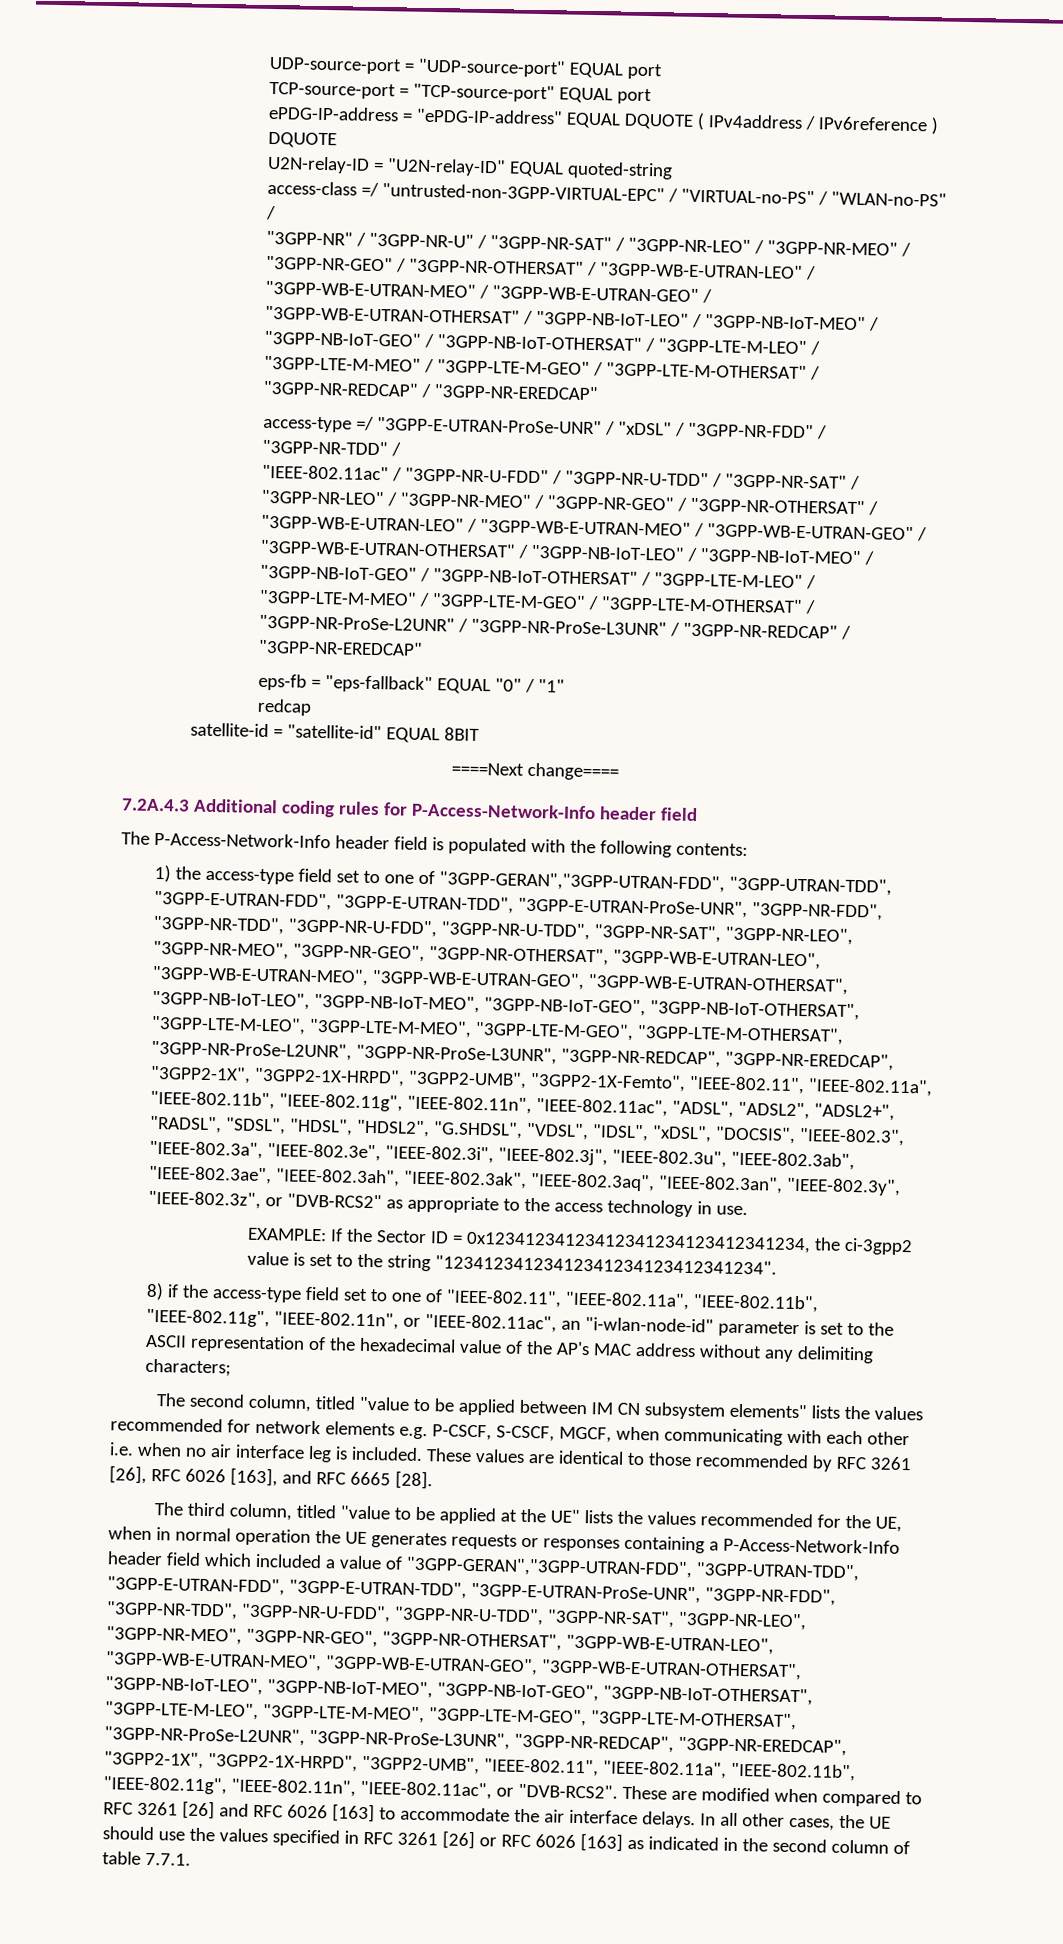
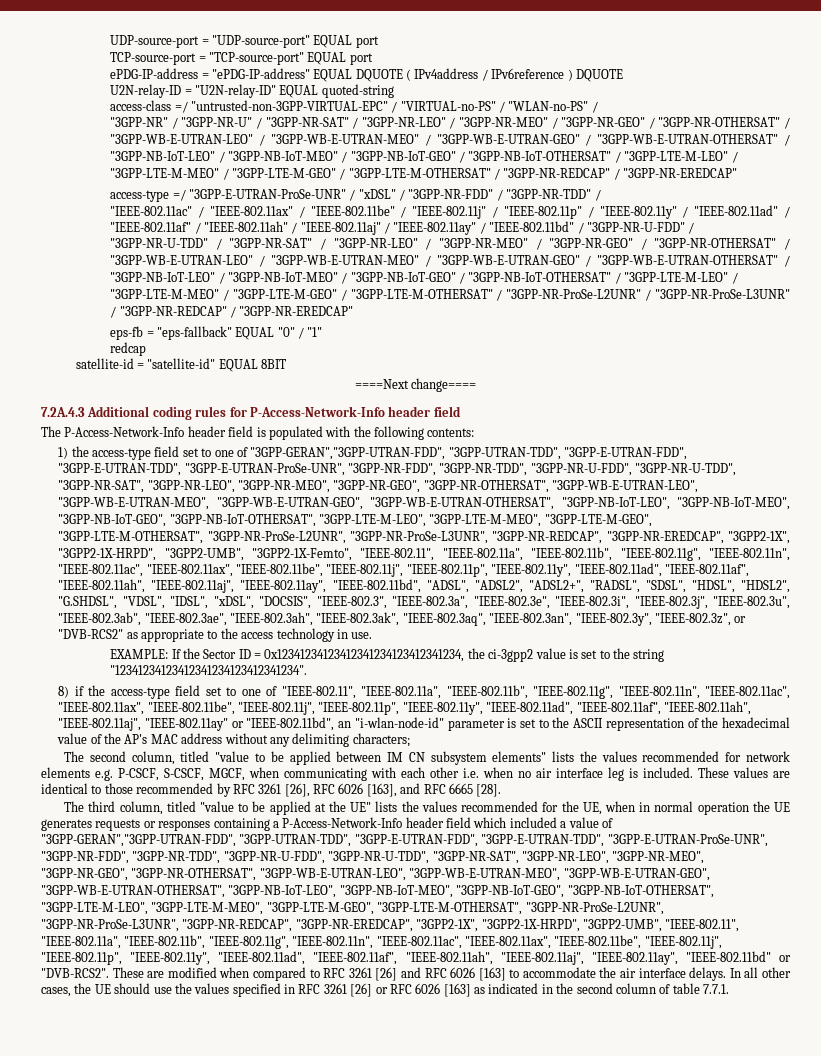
(403, 474) none -> [209,205,790,219] [110,221,584,235] "IEEE-802.11ax" / "IEEE-802.11be" / "IEEE-802.11j" / "IEEE-802.11p" / "IEEE-802.11y" / "IEEE-802.11ad" / "IEEE-802.11af" / "IEEE-802.11ah" / "IEEE-802.11aj" / "IEEE-802.11ay" / "IEEE-802.11bd" /
(668, 1107) none -> [146,563,749,577] [58,579,421,593] "IEEE-802.11ax", "IEEE-802.11be", "IEEE-802.11j", "IEEE-802.11p", "IEEE-802.11y", "IEEE-802.11ad", "IEEE-802.11af", "IEEE-802.11ah", "IEEE-802.11aj", "IEEE-802.11ay", "IEEE-802.11bd",
[402,1314,557,1333] or "IEEE-802.11ac", -> [704,686,790,699] [58,701,751,715] [58,717,335,731] "IEEE-802.11ac", "IEEE-802.11ax", "IEEE-802.11be", "IEEE-802.11j", "IEEE-802.11p", "IEEE-802.11y", "IEEE-802.11ad", "IEEE-802.11af", "IEEE-802.11ah", "IEEE-802.11aj", "IEEE-802.11ay" or "IEEE-802.11bd",
(492, 1790) none -> [464,935,722,949] [41,951,771,965] "IEEE-802.11ax", "IEEE-802.11be", "IEEE-802.11j", "IEEE-802.11p", "IEEE-802.11y", "IEEE-802.11ad", "IEEE-802.11af", "IEEE-802.11ah", "IEEE-802.11aj", "IEEE-802.11ay", "IEEE-802.11bd"

